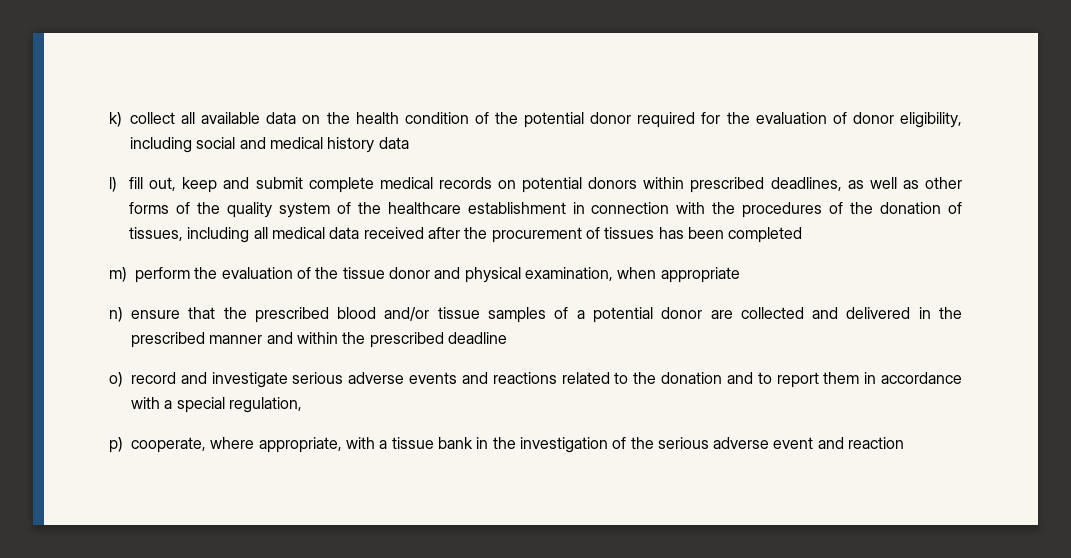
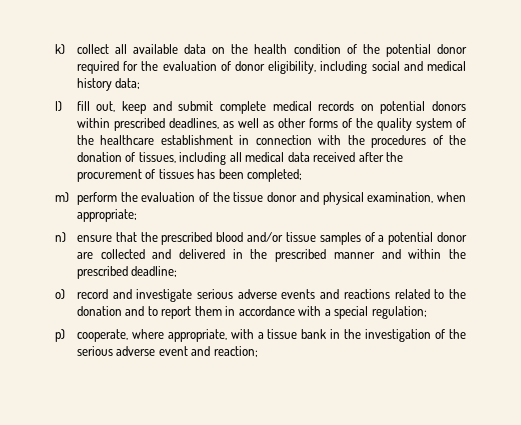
[378,137,409,149] data -> [115,78,141,89] data;
[728,227,803,243] completed -> [247,169,303,182] completed;
[660,267,740,283] appropriate -> [76,209,137,222] appropriate;
[447,332,507,344] deadline -> [131,266,178,277] deadline;
[228,397,302,413] regulation, -> [371,306,427,319] regulation;
[848,437,905,449] reaction -> [213,346,258,357] reaction;

